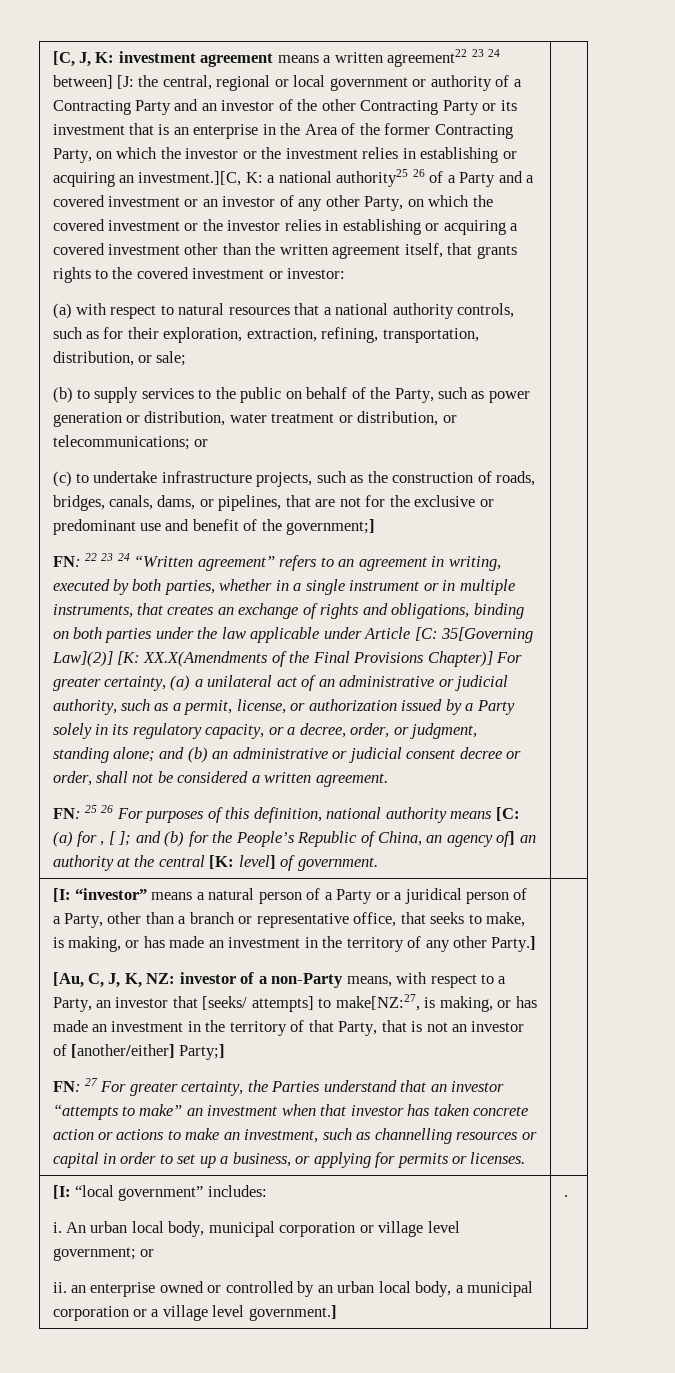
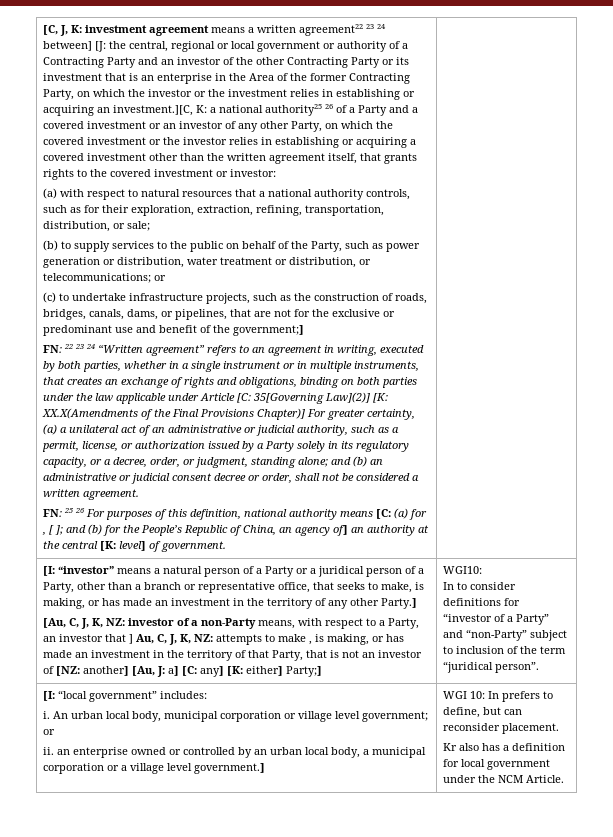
[202,994,420,1012] [seeks/ attempts] to make[NZ:27, -> [129,634,313,645] ] Au, C, J, K, NZ: attempts to make ,
[71,1044,226,1060] [52,1078,505,1096] [52,1104,529,1120] [52,1128,537,1144] [52,1152,526,1168] [another/either] Party;] // FN: 27 For greater certainty, the Parties understand that an investor “attempts to make” an investment when that investor has taken concrete action or actions to make an investment, such as channelling resources or capital in order to set up a business, or applying for permits or licenses. | -> [56,666,323,677] [443,566,483,574] [443,582,517,590] [443,598,521,606] [443,613,550,625] [443,629,568,641] [443,646,567,654] [443,661,540,673] [NZ: another] [Au, J: a] [C: any] [K: either] Party;] | WGI10: // In to consider definitions for “investor of a Party” and “non-Party” subject to inclusion of the term “juridical person”.
[563,1195,568,1197] . -> [443,691,554,702] [443,707,523,718] [443,723,560,734] [443,743,566,751] [443,759,551,770] [443,775,565,783] WGI 10: In prefers to define, but can reconsider placement. // Kr also has a definition for local government under the NCM Article.

